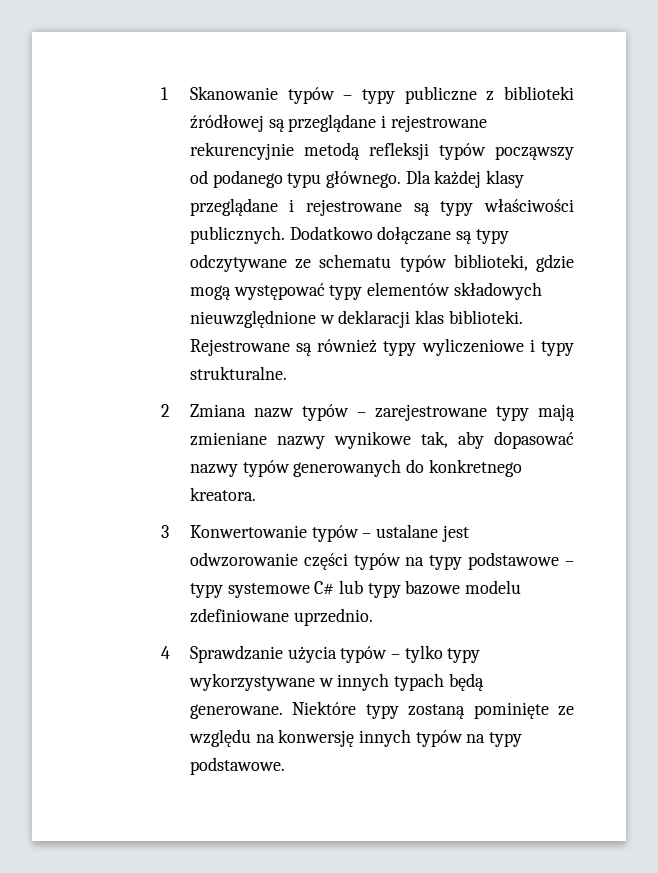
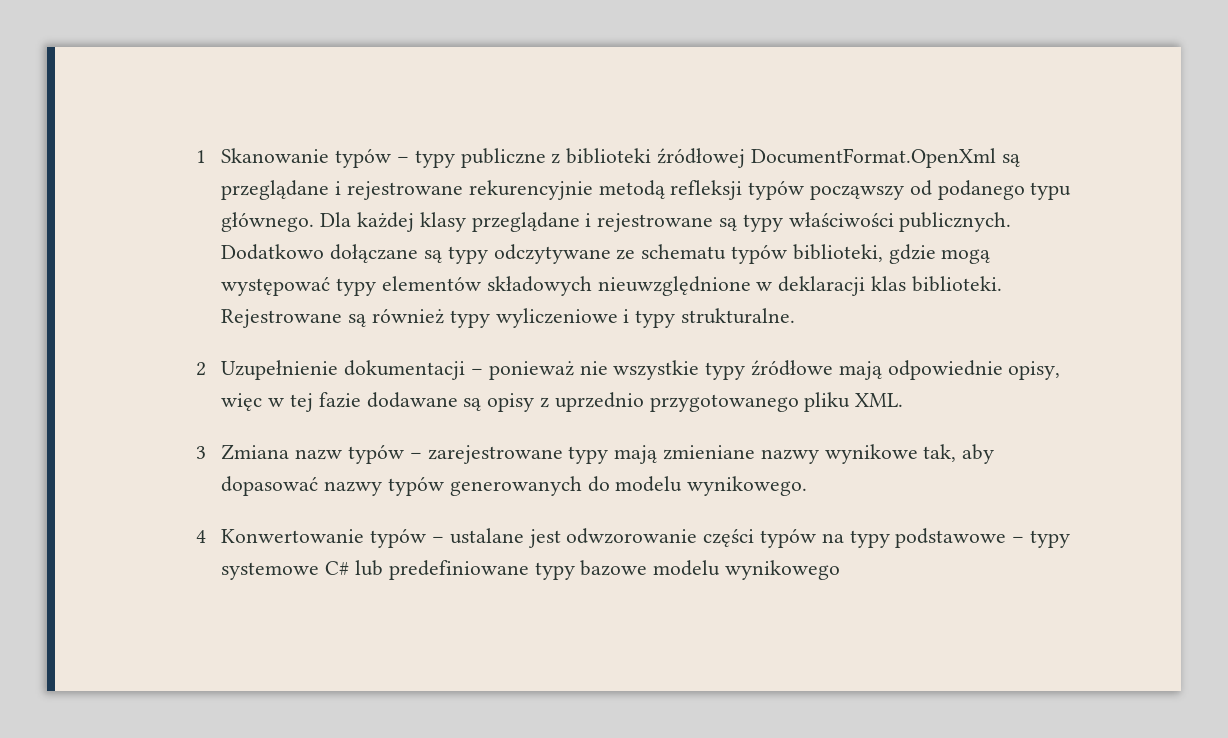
(264, 123) none -> [750,148,996,168] DocumentFormat.OpenXml
(171, 410) none -> [221,360,1061,380] [221,392,904,412] [195,446,206,459] Uzupełnienie dokumentacji – ponieważ nie wszystkie typy źródłowe mają odpowiednie opisy, więc w tej fazie dodawane są opisy z uprzednio przygotowanego pliku XML. // 3
[428,459,522,477] [189,487,256,501] [161,525,170,538] konkretnego kreatora. // 3 -> [615,476,808,496] [195,530,206,543] modelu wynikowego. // 4
(363, 587) none -> [388,560,529,580] predefiniowane
[189,608,373,626] [161,645,481,663] [188,673,484,691] [189,701,574,719] [188,729,523,747] [189,757,285,775] zdefiniowane uprzednio. // 4 Sprawdzanie użycia typów – tylko typy wykorzystywane w innych typach będą generowane. Niektóre typy zostaną pominięte ze względu na konwersję innych typów na typy podstawowe. -> [725,560,841,580] wynikowego

